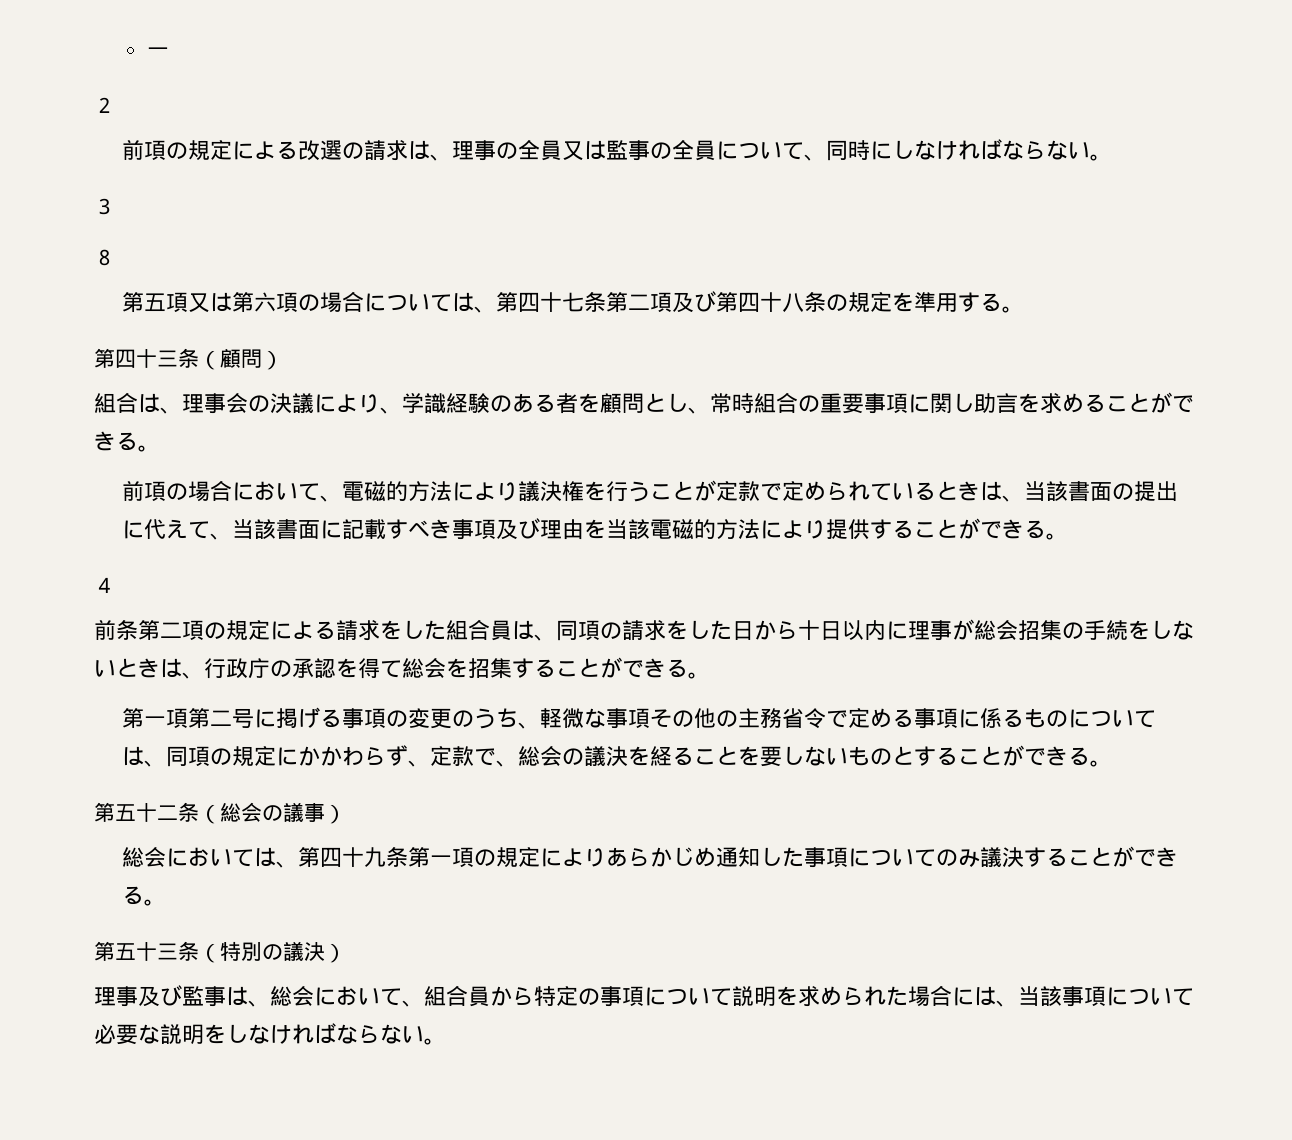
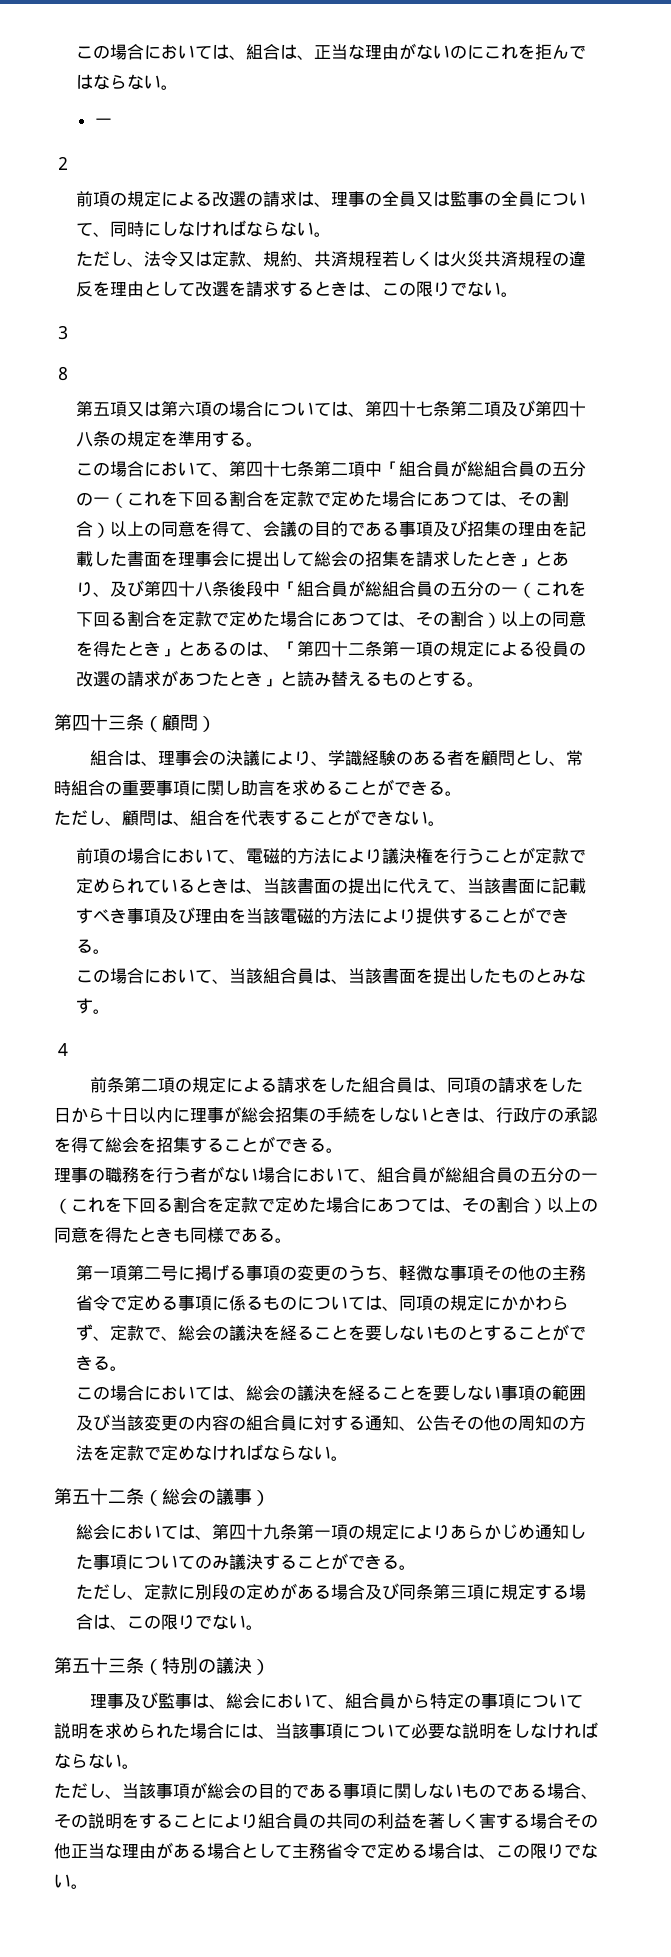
(146, 52) none -> [75,43,586,60] [75,74,178,90] この場合においては、組合は、正当な理由がないのにこれを拒んではならない。 //
(1113, 157) none -> [75,251,586,267] [75,281,518,297] // ただし、法令又は定款、規約、共済規程若しくは火災共済規程の違反を理由として改選を請求するときは、この限りでない。
(1025, 309) none -> [75,460,586,477] [75,491,569,508] [75,520,586,538] [75,551,569,567] [75,580,586,598] [75,611,586,628] [75,641,586,657] [75,670,484,687] // この場合において、第四十七条第二項中「組合員が総組合員の五分の一（これを下回る割合を定款で定めた場合にあつては、その割合）以上の同意を得て、会議の目的である事項及び招集の理由を記載した書面を理事会に提出して総会の招集を請求したとき」とあり、及び第四十八条後段中「組合員が総組合員の五分の一（これを下回る割合を定款で定めた場合にあつては、その割合）以上の同意を得たとき」とあるのは、「第四十二条第一項の規定による役員の改選の請求があつたとき」と読み替えるものとする。
(160, 448) none -> [54,809,445,826] // ただし、顧問は、組合を代表することができない。
(1069, 536) none -> [75,968,586,984] [75,998,110,1014] // この場合において、当該組合員は、当該書面を提出したものとみなす。
(710, 675) none -> [54,1166,598,1183] [54,1197,598,1214] [54,1227,292,1243] // 理事の職務を行う者がない場合において、組合員が総組合員の五分の一（これを下回る割合を定款で定めた場合にあつては、その割合）以上の同意を得たときも同様である。
(1113, 763) none -> [75,1385,586,1401] [75,1414,586,1431] [75,1444,348,1461] // この場合においては、総会の議決を経ることを要しない事項の範囲及び当該変更の内容の組合員に対する通知、公告その他の周知の方法を定款で定めなければならない。
(167, 902) none -> [75,1583,586,1600] [75,1614,263,1630] // ただし、定款に別段の定めがある場合及び同条第三項に規定する場合は、この限りでない。
(446, 1041) none -> [54,1782,598,1799] [54,1813,598,1829] [54,1842,598,1859] [54,1874,88,1889] // ただし、当該事項が総会の目的である事項に関しないものである場合、その説明をすることにより組合員の共同の利益を著しく害する場合その他正当な理由がある場合として主務省令で定める場合は、この限りでない。

